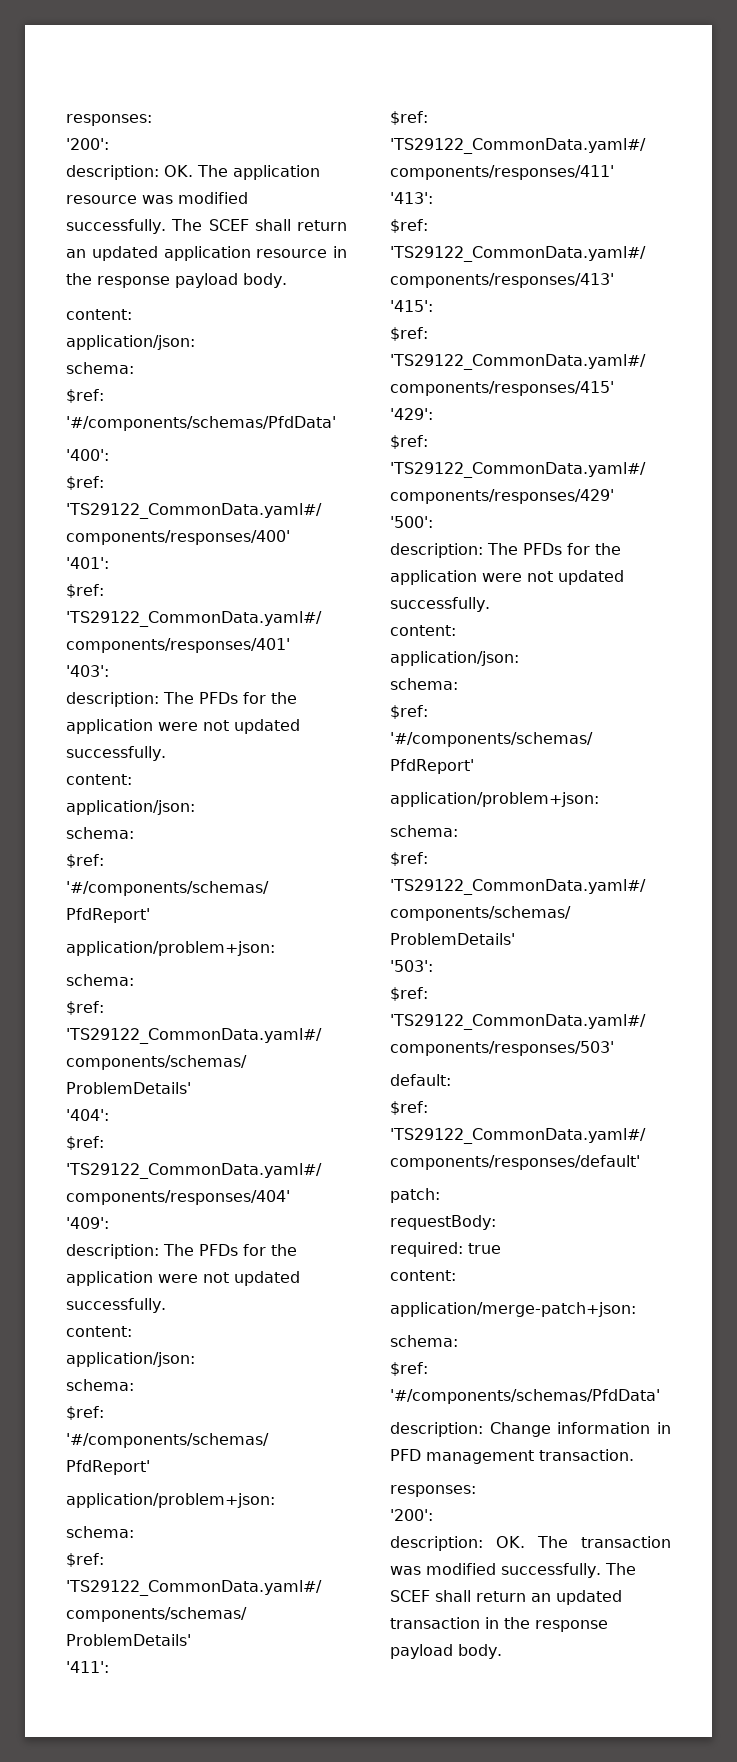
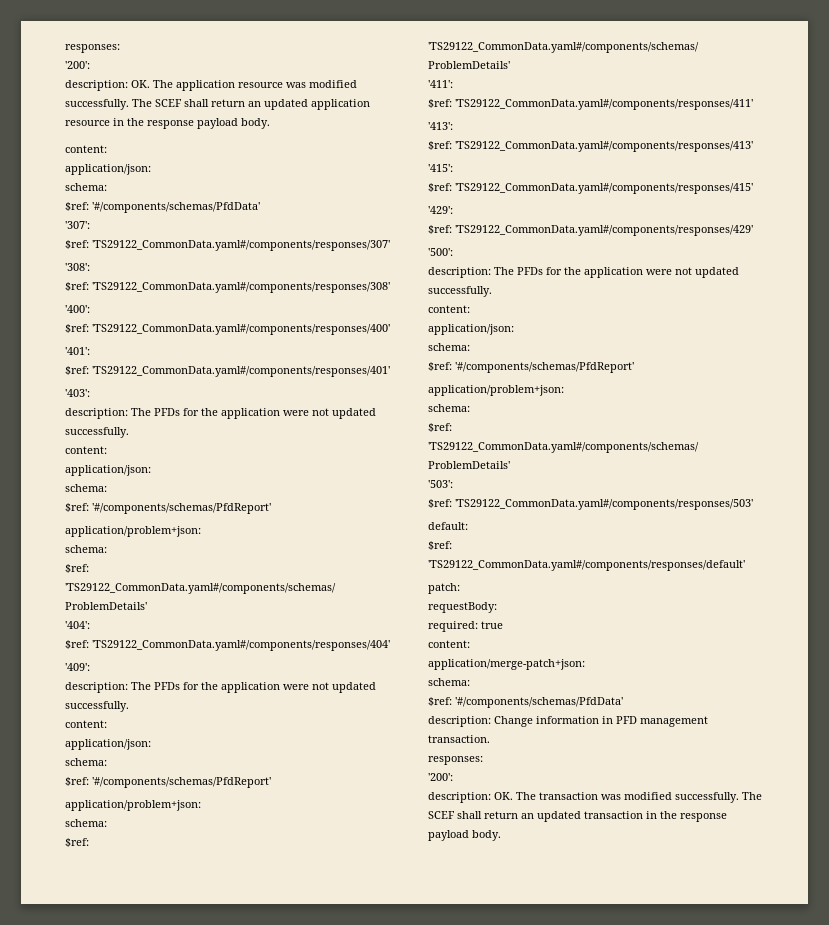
(336, 423) none -> [65,221,90,229] [65,240,390,251] [65,263,90,271] [65,282,390,293] // '307': // $ref: 'TS29122_CommonData.yaml#/components/responses/307' // '308': // $ref: 'TS29122_CommonData.yaml#/components/responses/308'

